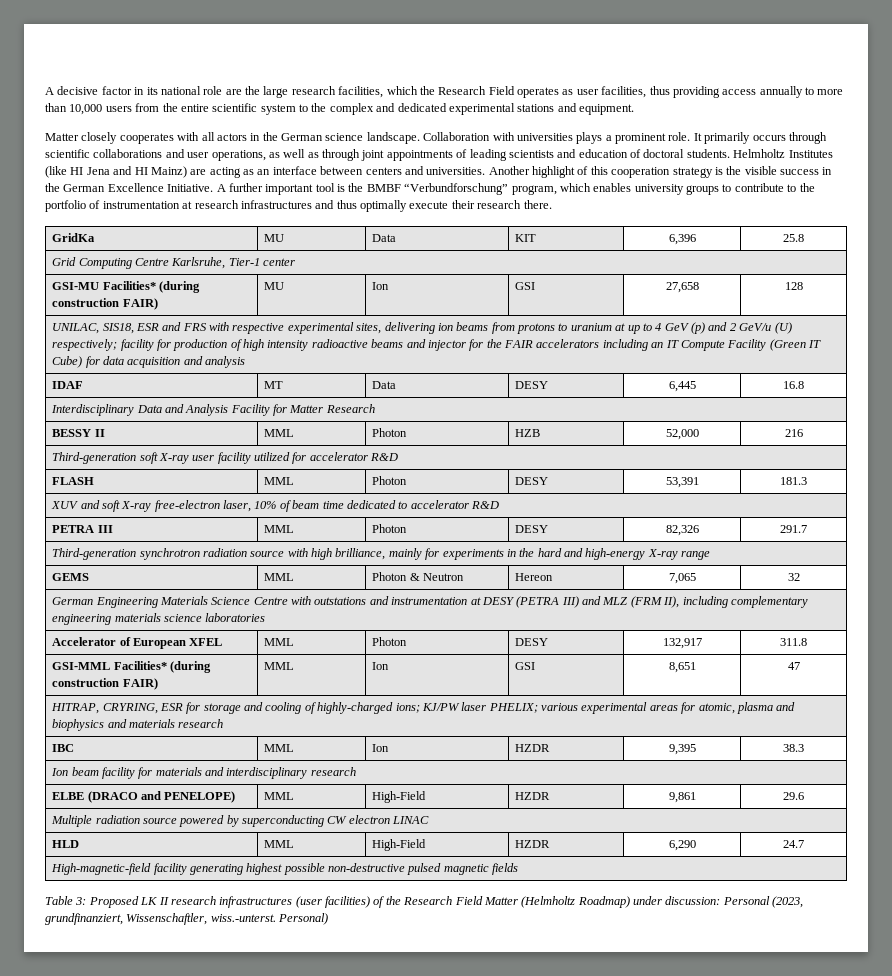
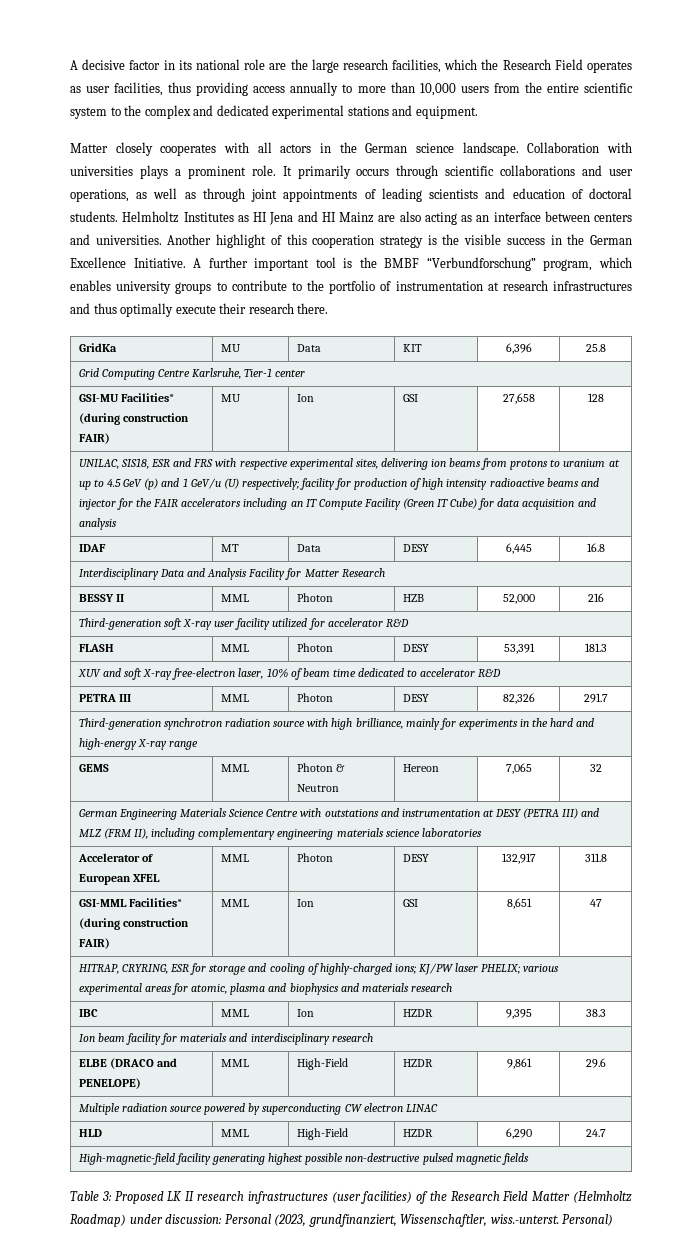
[45,166,67,178] (like -> [237,215,249,222] as
[150,166,207,178] Mainz) are -> [339,211,421,223] Mainz are also
[655,323,662,331] 4 -> [107,479,122,487] 4.5
[729,323,736,331] 2 -> [182,478,188,487] 1

